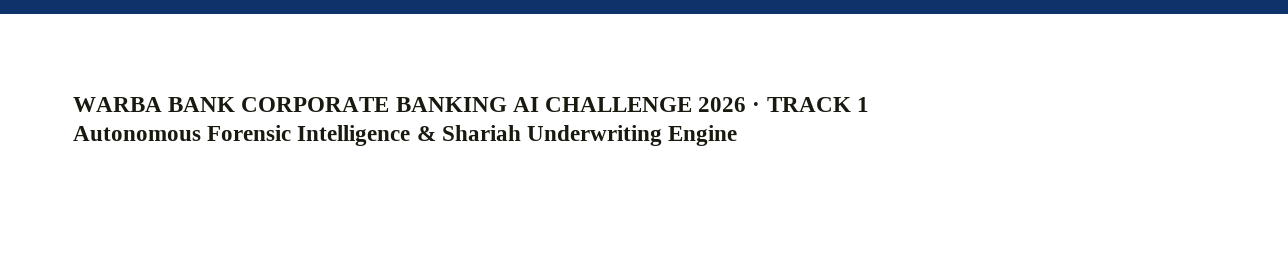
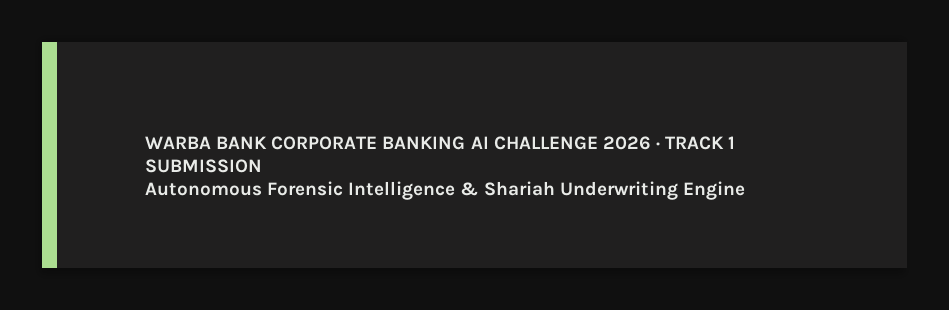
(869, 104) none -> [145,159,262,173] SUBMISSION

